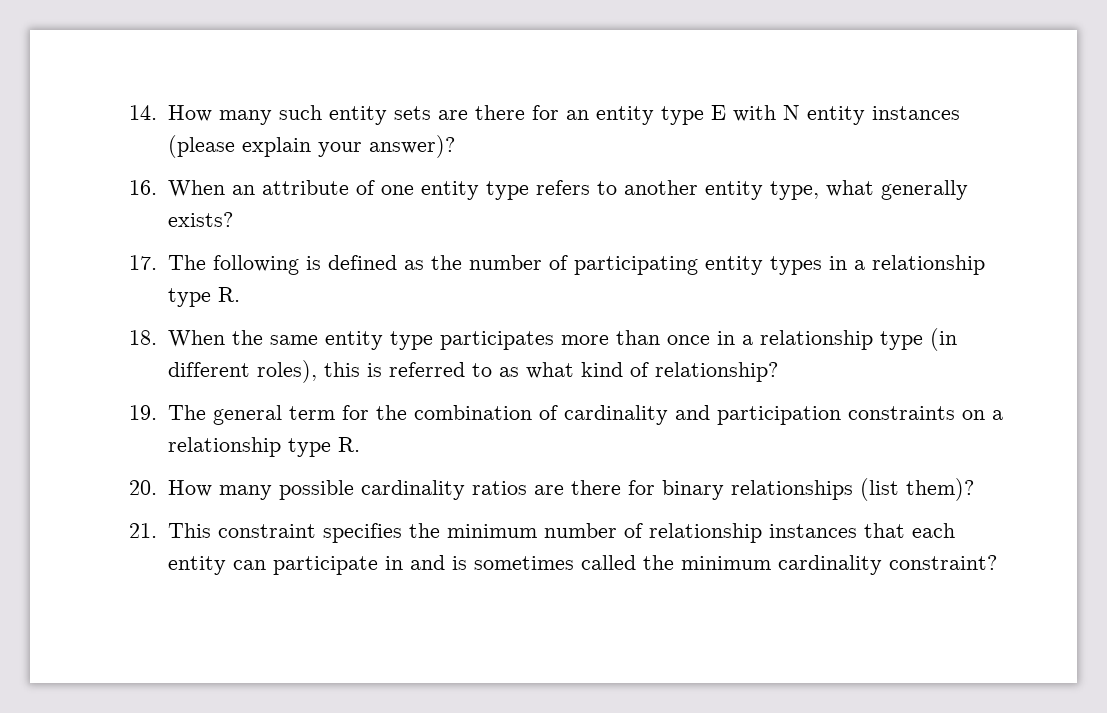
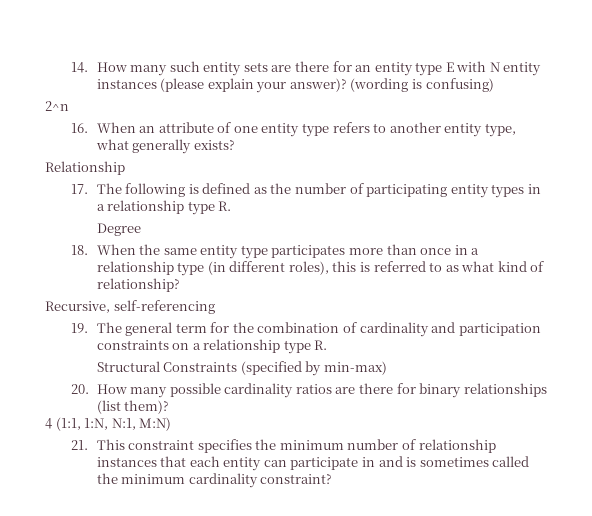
(455, 146) none -> [350,78,494,92] [45,101,69,111] (wording is confusing) // 2^n
(233, 219) none -> [45,161,125,175] // Relationship
(240, 294) none -> [96,223,141,236] // Degree
(778, 372) none -> [45,300,215,314] // Recursive, self-referencing
(360, 444) none -> [96,361,387,376] // Structural Constraints (specified by min-max)
(974, 489) none -> [45,417,172,431] // 4 (1:1, 1:N, N:1, M:N)

